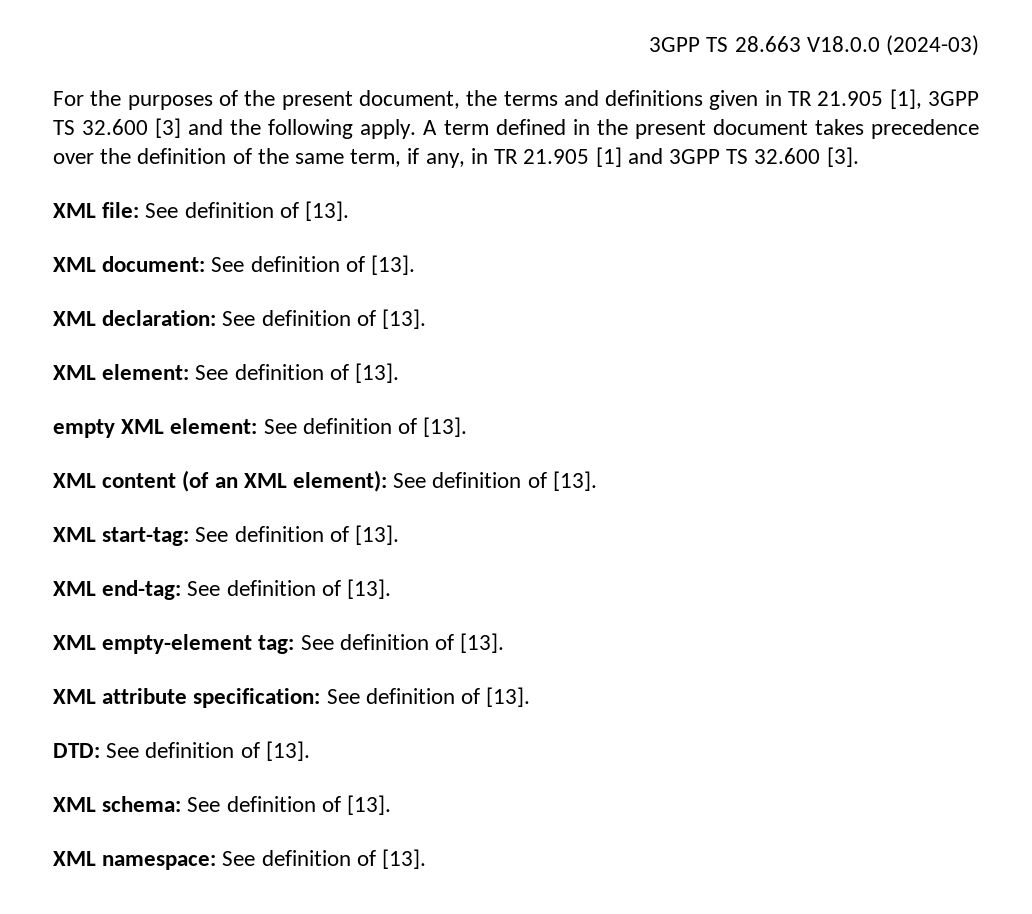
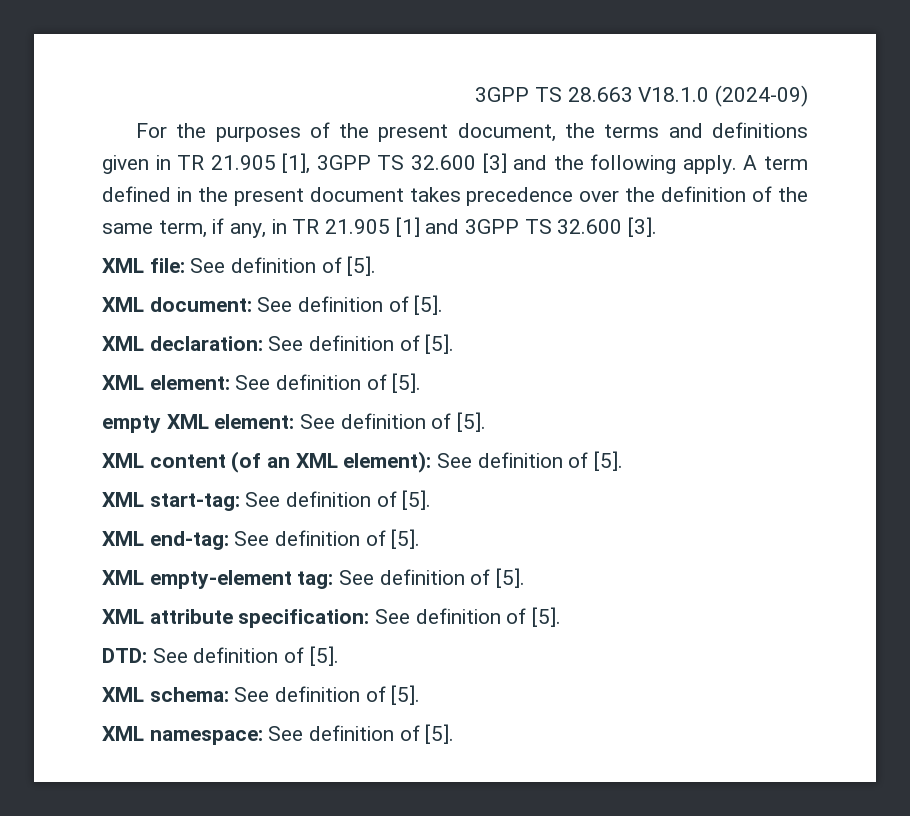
[806,35,980,56] V18.0.0 (2024-03) -> [638,85,808,107] V18.1.0 (2024-09)
[305,201,350,221] [13]. -> [347,256,377,276] [5].
[371,255,416,275] [13]. -> [414,295,444,315] [5].
[382,309,427,329] [53,363,400,383] [13]. // XML element: See definition of [13]. -> [425,334,455,354] [102,373,422,393] [5]. // XML element: See definition of [5].
[423,417,468,437] [13]. -> [457,412,487,432] [5].
[552,471,597,491] [13]. -> [594,451,624,471] [5].
[355,525,400,545] [13]. -> [402,490,432,510] [5].
[347,579,392,599] [13]. -> [391,529,421,549] [5].
[460,633,505,653] [13]. -> [496,568,526,588] [5].
[486,687,531,707] [13]. -> [532,607,562,627] [5].
[265,741,310,761] [13]. -> [309,646,339,666] [5].
[347,795,392,815] [13]. -> [391,685,421,705] [5].
[382,849,427,869] [13]. -> [425,724,455,744] [5].

